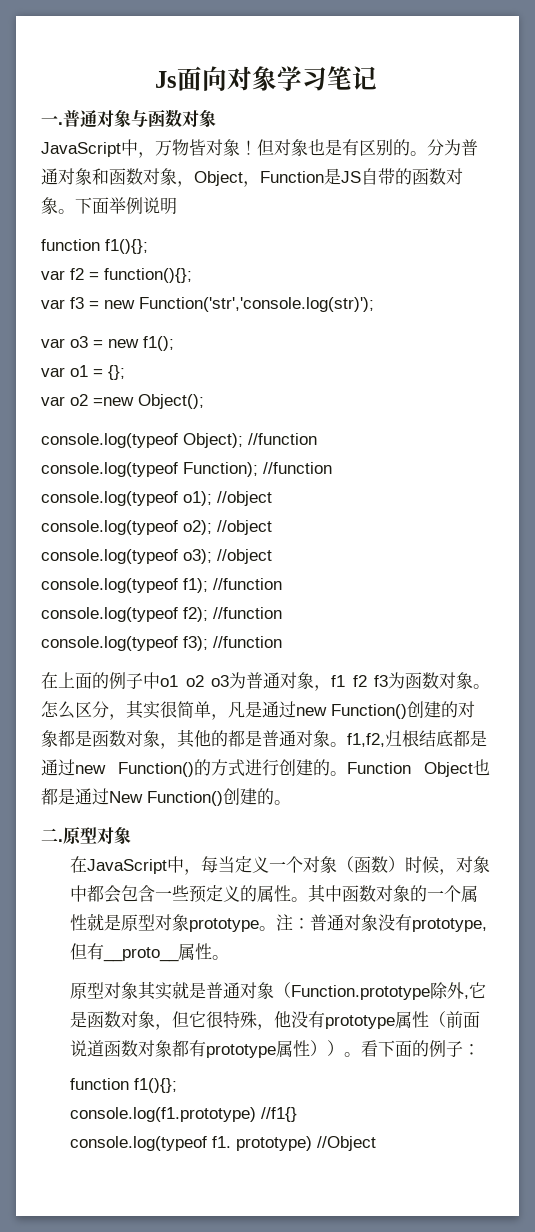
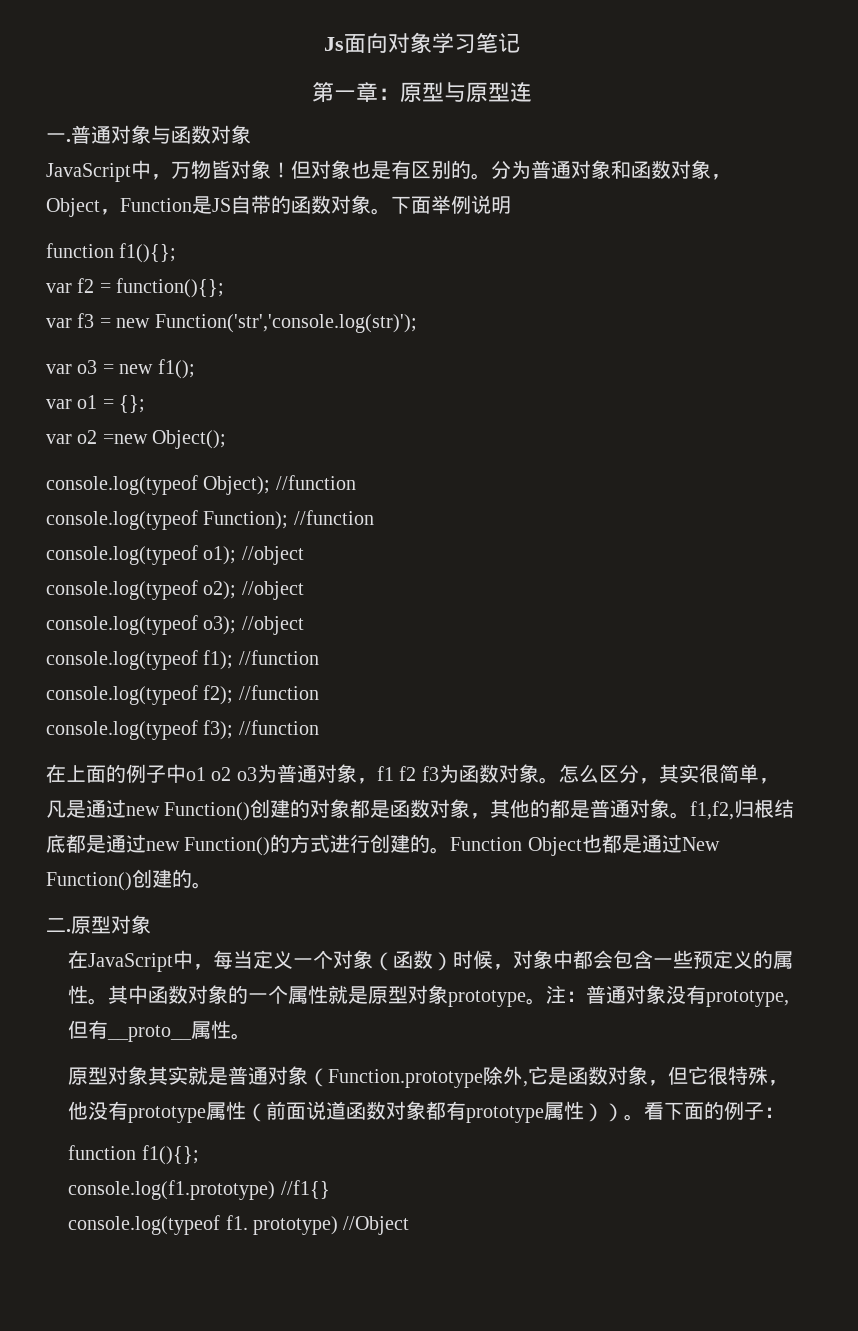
(377, 78) none -> [311,82,532,103] // 第一章：原型与原型连

